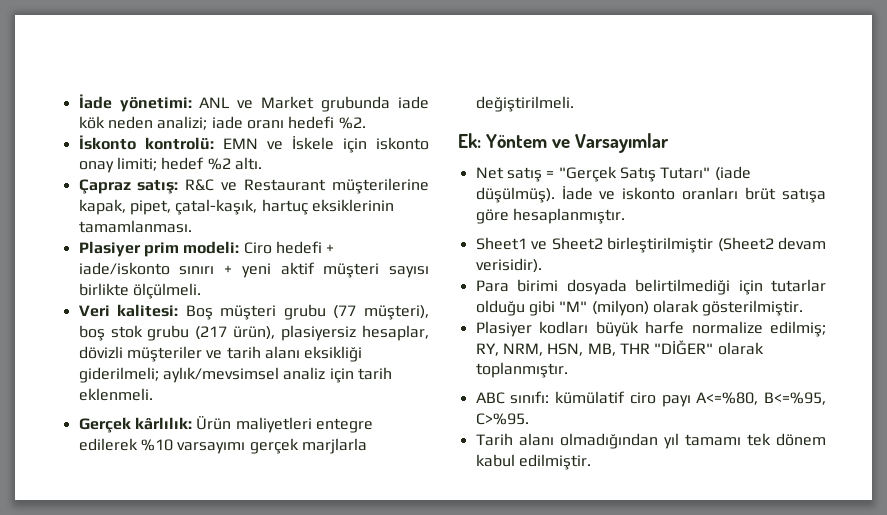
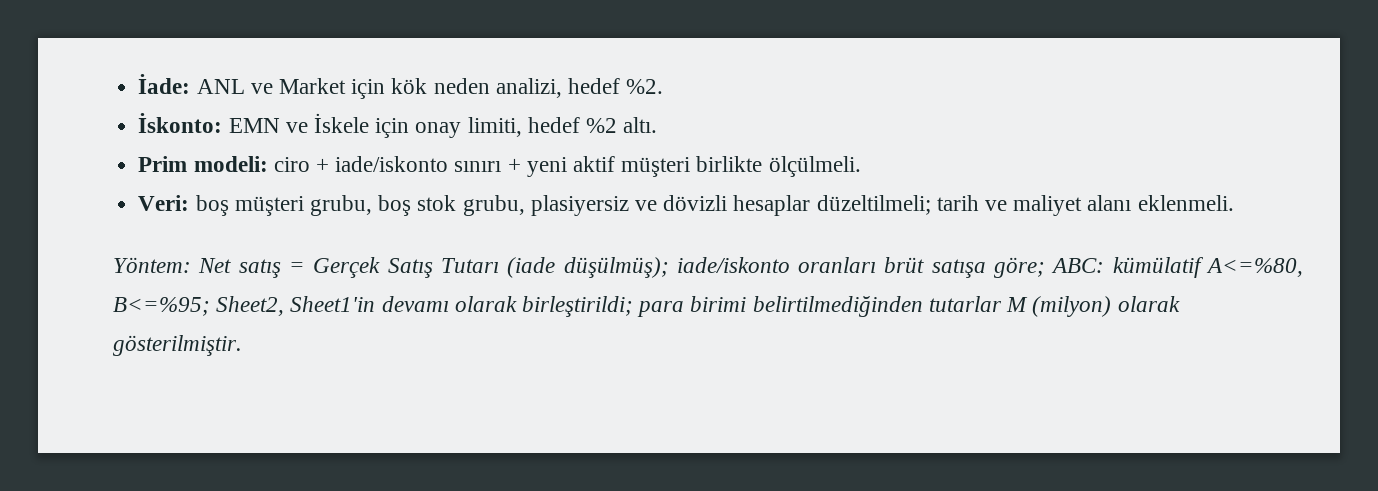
[78,94,192,112] İade yönetimi: -> [138,74,191,94] İade:
[321,96,429,112] [78,116,335,130] grubunda iade kök neden analizi; iade oranı hedefi -> [351,78,620,99] için kök neden analizi, hedef
[78,135,214,150] İskonto kontrolü: -> [138,113,223,133] İskonto:
[376,137,429,150] [78,157,157,173] iskonto onay limiti; -> [415,117,522,138] onay limiti,
[78,178,429,194] [78,199,394,215] [78,220,192,233] [78,241,322,257] Çapraz satış: R&C ve Restaurant müşterilerine kapak, pipet, çatal-kaşık, hartuç eksiklerinin tamamlanması. // Plasiyer prim modeli: Ciro hedefi -> [138,156,310,172] Prim modeli: ciro
[388,266,429,278] sayısı -> (691, 167) none
[78,304,429,320] [78,325,429,341] [78,346,363,362] [78,367,392,383] [78,388,153,401] [78,416,373,433] [78,438,367,454] [475,96,574,112] [458,133,670,153] [475,166,751,182] [475,186,826,203] [475,208,625,224] [475,237,826,253] [475,258,542,273] [475,279,826,295] [475,300,804,316] [475,321,826,337] [475,340,764,356] [475,362,568,378] [475,391,826,407] [475,413,529,425] [475,433,826,449] [475,454,591,470] Veri kalitesi: Boş müşteri grubu (77 müşteri), boş stok grubu (217 ürün), plasiyersiz hesaplar, dövizli müşteriler ve tarih alanı eksikliği giderilmeli; aylık/mevsimsel analiz için tarih eklenmeli. // Gerçek kârlılık: Ürün maliyetleri entegre edilerek %10 varsayımı gerçek marjlarla değiştirilmeli. // Ek: Yöntem ve Varsayımlar // Net satış = "Gerçek Satış Tutarı" (iade düşülmüş). İade ve iskonto oranları brüt satışa göre hesaplanmıştır. // Sheet1 ve Sheet2 birleştirilmiştir (Sheet2 devam verisidir). // Para birimi dosyada belirtilmediği için tutarlar olduğu gibi "M" (milyon) olarak gösterilmiştir. // Plasiyer kodları büyük harfe normalize edilmiş; RY, NRM, HSN, MB, THR "DİĞER" olarak toplanmıştır. // ABC sınıfı: kümülatif ciro payı A<=%80, B<=%95, C>%95. // Tarih alanı olmadığından yıl tamamı tek dönem kabul edilmiştir. -> [138,195,1234,216] [113,257,1303,278] [113,296,1180,317] [113,335,242,356] Veri: boş müşteri grubu, boş stok grubu, plasiyersiz ve dövizli hesaplar düzeltilmeli; tarih ve maliyet alanı eklenmeli. // Yöntem: Net satış = Gerçek Satış Tutarı (iade düşülmüş); iade/iskonto oranları brüt satışa göre; ABC: kümülatif A<=%80, B<=%95; Sheet2, Sheet1'in devamı olarak birleştirildi; para birimi belirtilmediğinden tutarlar M (milyon) olarak gösterilmiştir.

